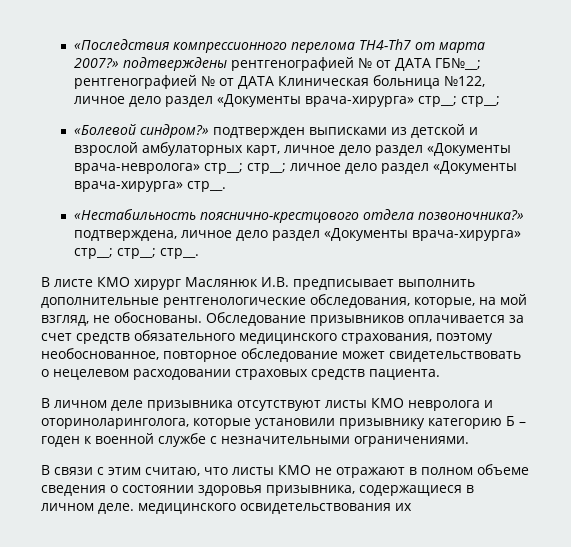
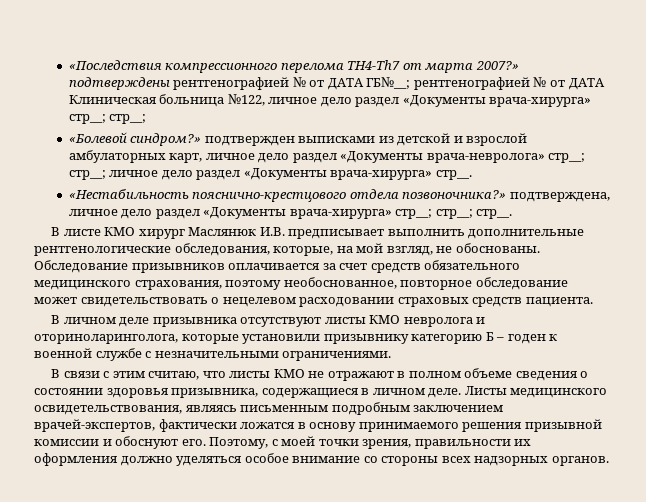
[138,503,412,514] медицинского освидетельствования их -> [464,386,608,398] [34,402,504,415] [34,419,602,432] [34,436,532,449] [34,453,609,466] Листы медицинского освидетельствования, являясь письменным подробным заключением врачей-экспертов, фактически ложатся в основу принимаемого решения призывной комиссии и обоснуют его. Поэтому, с моей точки зрения, правильности их оформления должно уделяться особое внимание со стороны всех надзорных органов.

